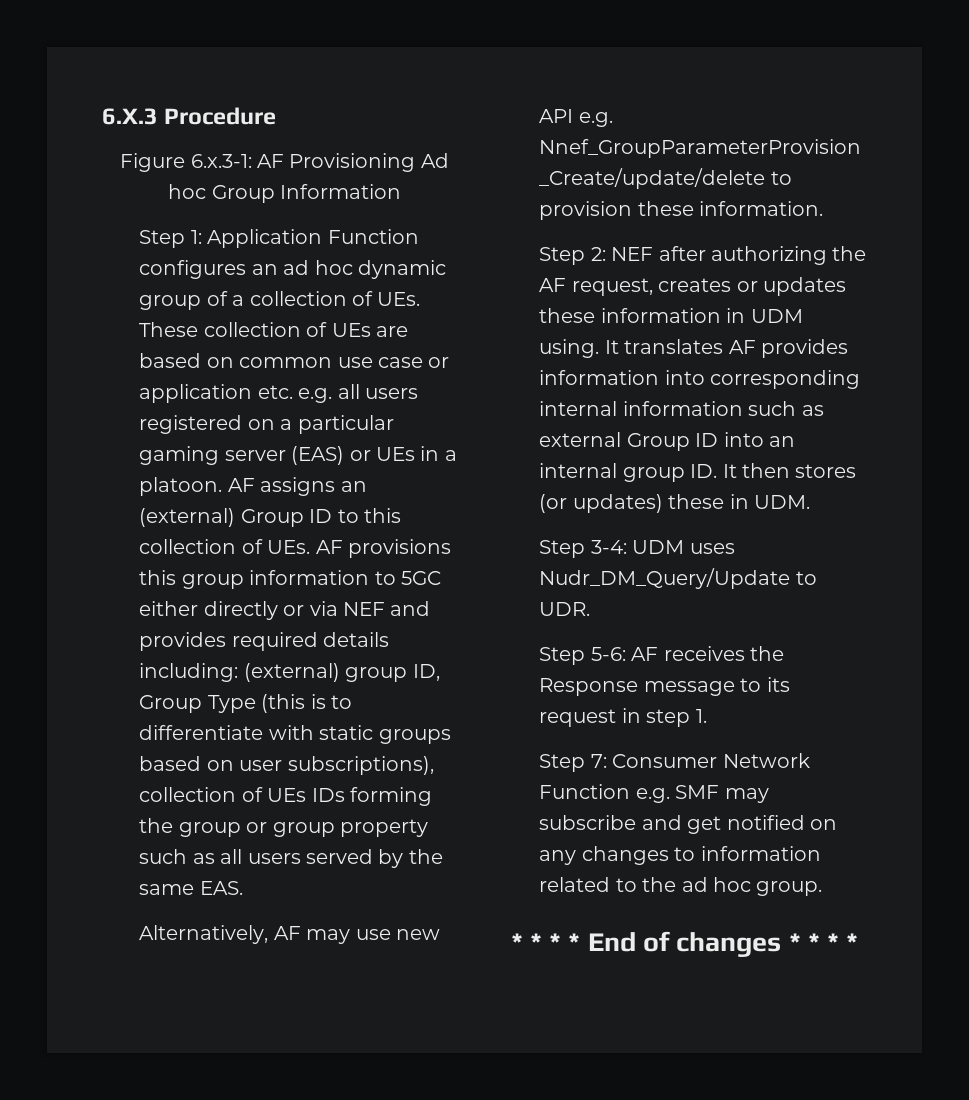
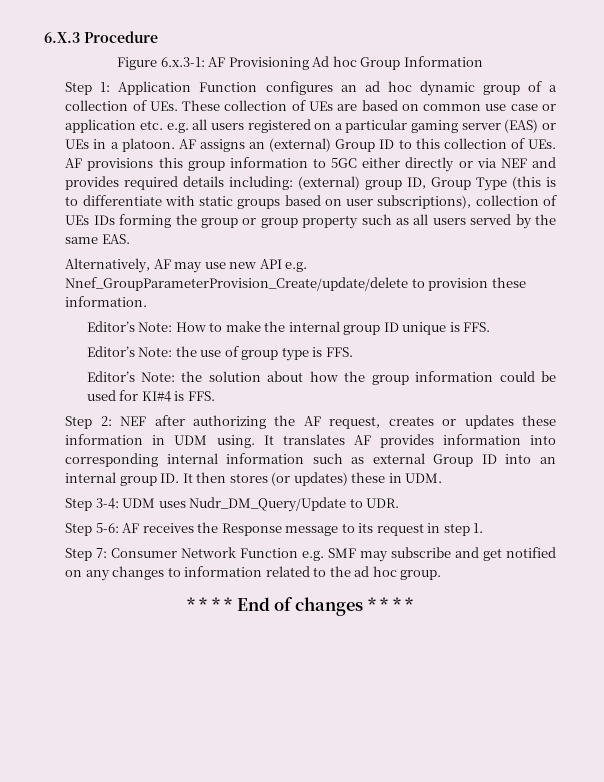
(824, 208) none -> [86,321,491,335] [86,346,353,361] [86,371,556,385] [86,390,215,402] // Editor’s Note: How to make the internal group ID unique is FFS. // Editor’s Note: the use of group type is FFS. // Editor’s Note: the solution about how the group information could be used for KI#4 is FFS.

